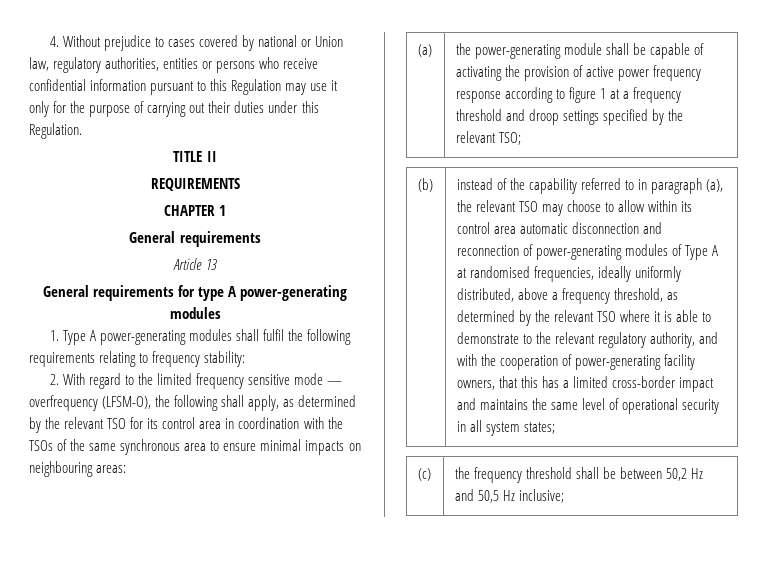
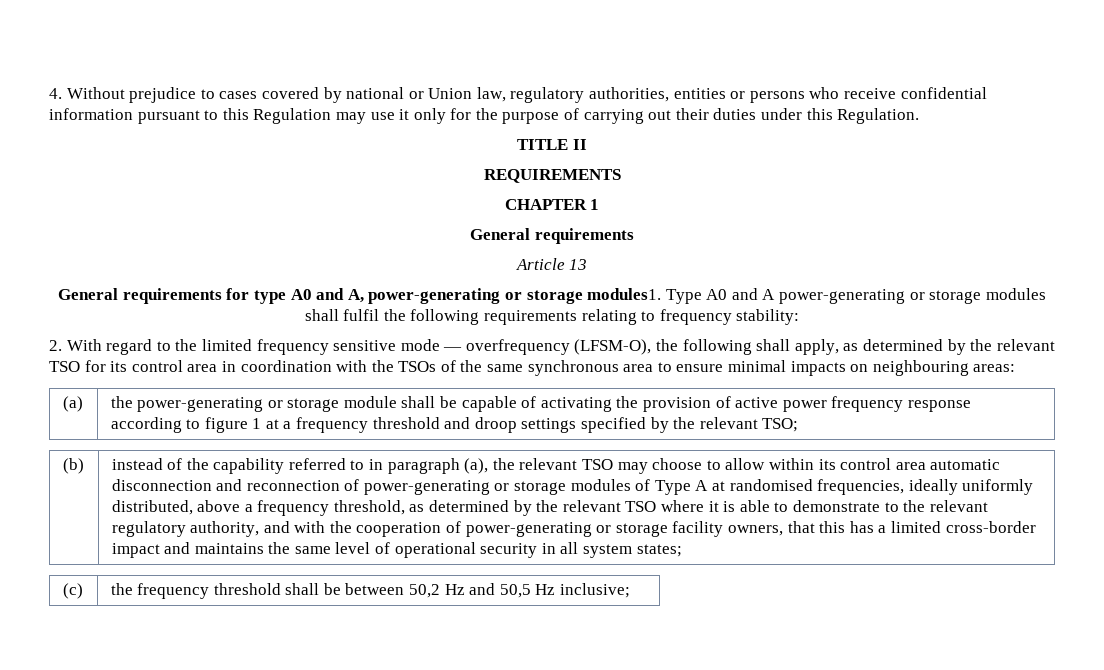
[228,285,348,301] [169,307,221,319] [49,330,186,345] A power-generating modules // 1. Type A power-generating -> [290,288,982,304] A0 and A, power-generating or storage modules1. Type A0 and A power-generating or storage
(561, 51) none -> [267,398,340,412] or storage
(622, 252) none -> [494,481,567,495] or storage
(662, 362) none -> [596,523,668,537] or storage

